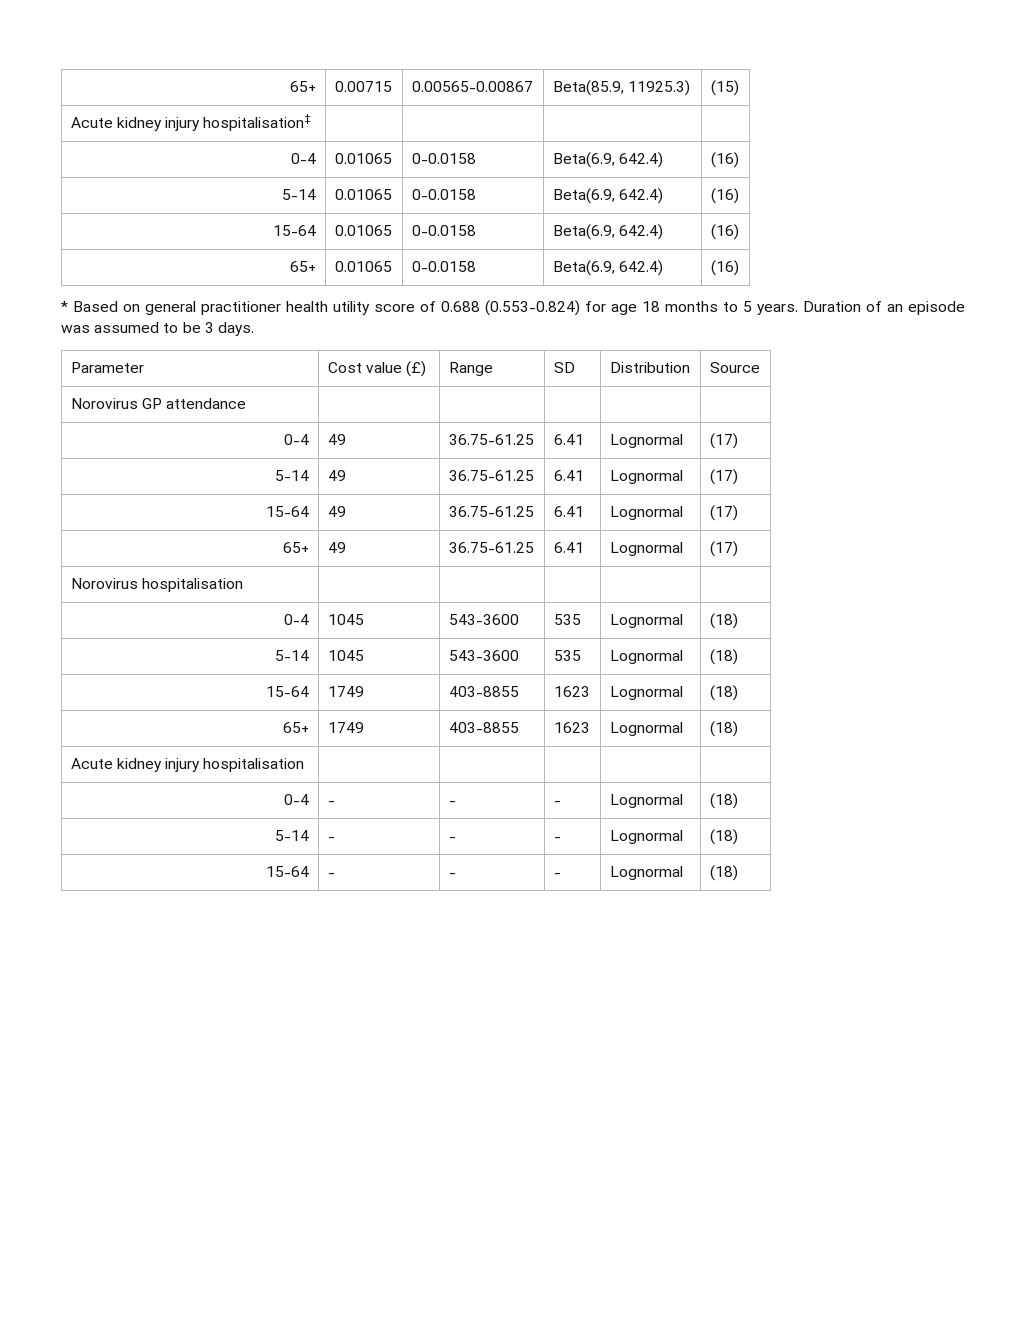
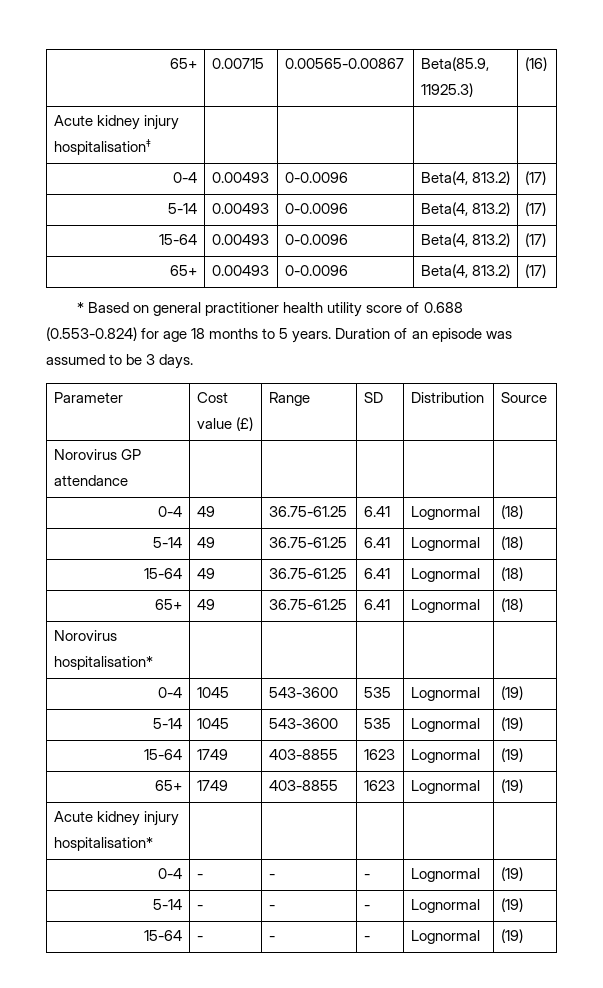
[710,80,739,96] (15) -> [524,57,547,71] (16)
[334,153,392,164] [411,153,476,164] [552,152,663,168] [710,152,739,168] [282,189,317,200] [334,189,392,200] [411,189,476,200] [552,188,663,204] [710,188,739,204] [273,225,317,236] [334,225,392,236] [411,225,476,236] [552,224,663,240] [710,224,739,240] [290,261,317,272] [334,261,392,272] [411,261,476,272] [552,260,663,276] [710,260,739,276] 0.01065 | 0-0.0158 | Beta(6.9, 642.4) | (16) // 5-14 | 0.01065 | 0-0.0158 | Beta(6.9, 642.4) | (16) // 15-64 | 0.01065 | 0-0.0158 | Beta(6.9, 642.4) | (16) // 65+ | 0.01065 | 0-0.0158 | Beta(6.9, 642.4) | (16) -> [211,172,269,183] [284,172,348,183] [420,171,510,185] [524,171,546,185] [168,203,198,214] [211,203,269,214] [284,203,348,214] [420,202,510,216] [524,202,546,216] [159,234,198,245] [211,234,269,245] [284,234,348,245] [420,233,510,247] [524,233,546,247] [170,265,198,276] [211,265,269,276] [284,265,348,276] [420,264,510,278] [524,264,546,278] 0.00493 | 0-0.0096 | Beta(4, 813.2) | (17) // 5-14 | 0.00493 | 0-0.0096 | Beta(4, 813.2) | (17) // 15-64 | 0.00493 | 0-0.0096 | Beta(4, 813.2) | (17) // 65+ | 0.00493 | 0-0.0096 | Beta(4, 813.2) | (17)
[709,433,738,449] (17) -> [500,505,523,519] (18)
[709,469,738,485] (17) -> [500,536,523,550] (18)
[709,505,738,521] (17) -> [500,567,523,581] (18)
[709,541,738,557] [70,578,243,592] (17) // Norovirus hospitalisation -> [500,598,523,612] [53,630,117,641] [53,656,153,670] (18) // Norovirus hospitalisation*
[709,613,738,629] (18) -> [500,686,523,700] (19)
[709,649,738,665] (18) -> [500,717,523,731] (19)
[709,685,738,701] (18) -> [500,748,523,762] (19)
[709,721,738,737] [70,758,305,772] (18) // Acute kidney injury hospitalisation -> [500,779,523,793] [53,811,179,826] [53,837,153,851] (19) // Acute kidney injury hospitalisation*
[709,793,738,809] (18) -> [500,867,523,881] (19)
[709,829,738,845] (18) -> [500,898,523,912] (19)
[709,865,738,881] (18) -> [500,929,523,943] (19)

